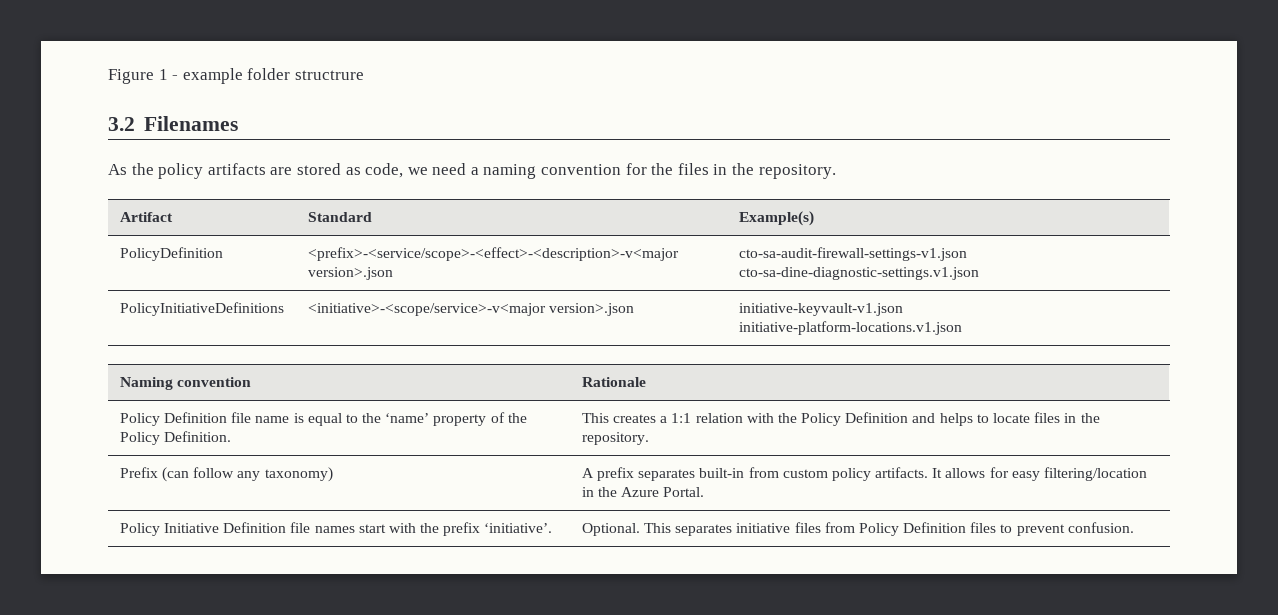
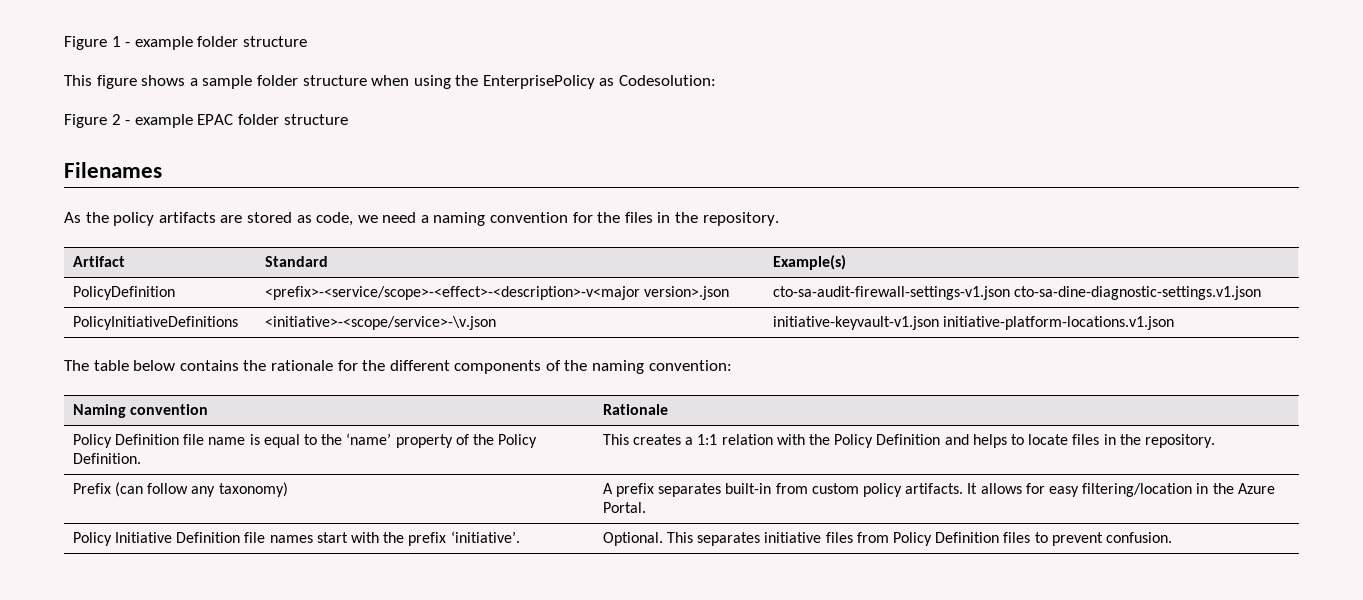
[294,70,364,80] [108,117,135,131] structrure // 3.2 -> [242,36,307,47] [64,75,717,89] [64,114,348,128] structure // This figure shows a sample folder structure when using the EnterprisePolicy as Codesolution: // Figure 2 - example EPAC folder structure //
[307,303,634,316] <initiative>-<scope/service>-v<major version>.json -> [264,316,496,330] <initiative>-<scope/service>-\v.json
(903, 309) // -> (939, 323) none
(962, 328) none -> [64,360,732,374] // The table below contains the rationale for the different components of the naming convention:

